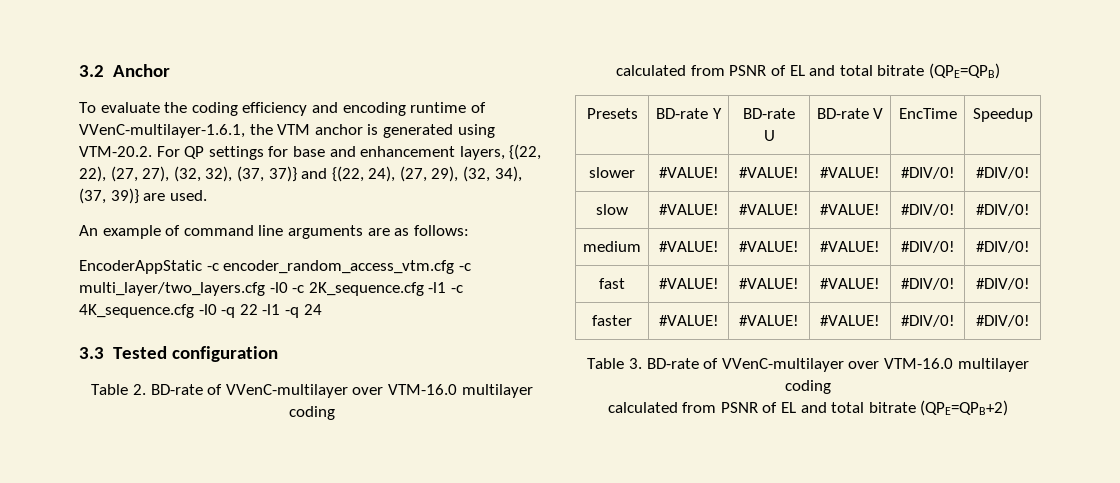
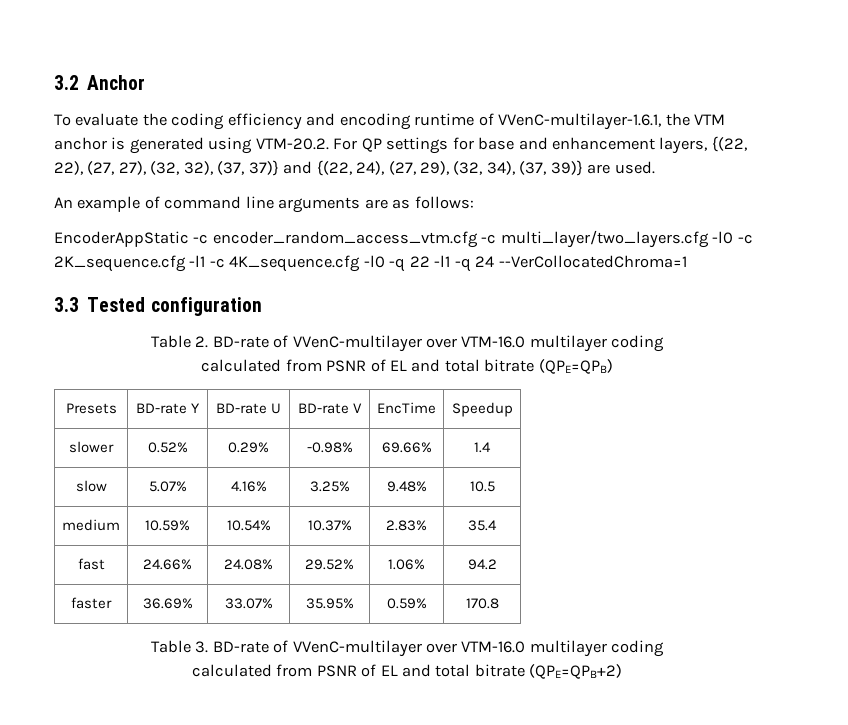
(322, 309) none -> [498,255,687,268] --VerCollocatedChroma=1
[658,167,719,178] [739,167,799,178] [820,167,880,178] [900,167,955,179] [975,167,1030,179] [596,204,628,215] [658,204,719,215] [739,204,799,215] [820,204,880,215] [900,204,955,216] [975,204,1030,216] [583,241,641,252] [658,241,719,252] [739,241,799,252] [820,241,880,252] [900,241,955,253] [975,241,1030,253] [599,278,625,289] [658,278,719,289] [739,278,799,289] [820,278,880,289] [900,278,955,290] [975,278,1030,290] [592,315,632,326] [658,315,719,326] [739,315,799,326] [820,315,880,326] [900,315,955,327] [975,315,1030,327] #VALUE! | #VALUE! | #VALUE! | #DIV/0! | #DIV/0! // slow | #VALUE! | #VALUE! | #VALUE! | #DIV/0! | #DIV/0! // medium | #VALUE! | #VALUE! | #VALUE! | #DIV/0! | #DIV/0! // fast | #VALUE! | #VALUE! | #VALUE! | #DIV/0! | #DIV/0! // faster | #VALUE! | #VALUE! | #VALUE! | #DIV/0! | #DIV/0! -> [147,442,188,453] [228,442,269,453] [306,442,353,453] [381,442,432,453] [474,442,491,453] [75,480,107,492] [148,481,187,492] [230,481,267,492] [309,481,350,492] [386,481,427,492] [469,481,495,492] [62,519,120,531] [145,520,190,531] [226,520,271,531] [307,520,352,531] [386,520,427,531] [468,520,497,531] [77,558,105,570] [143,559,192,570] [224,559,273,570] [305,559,354,570] [388,559,425,570] [467,559,497,570] [71,597,112,609] [142,598,193,609] [224,598,273,609] [305,598,354,609] [386,598,427,609] [465,598,499,609] 0.52% | 0.29% | -0.98% | 69.66% | 1.4 // slow | 5.07% | 4.16% | 3.25% | 9.48% | 10.5 // medium | 10.59% | 10.54% | 10.37% | 2.83% | 35.4 // fast | 24.66% | 24.08% | 29.52% | 1.06% | 94.2 // faster | 36.69% | 33.07% | 35.95% | 0.59% | 170.8

